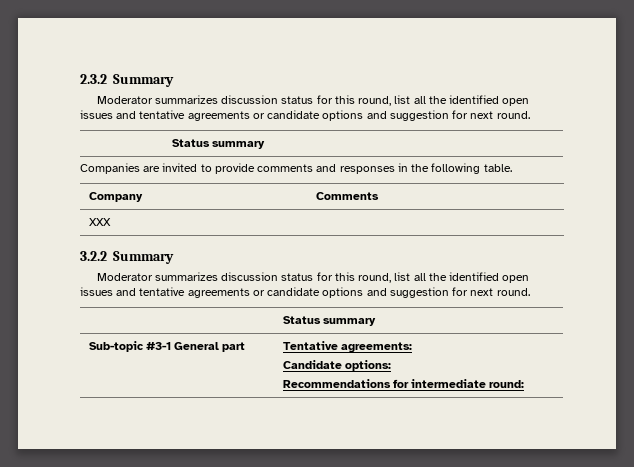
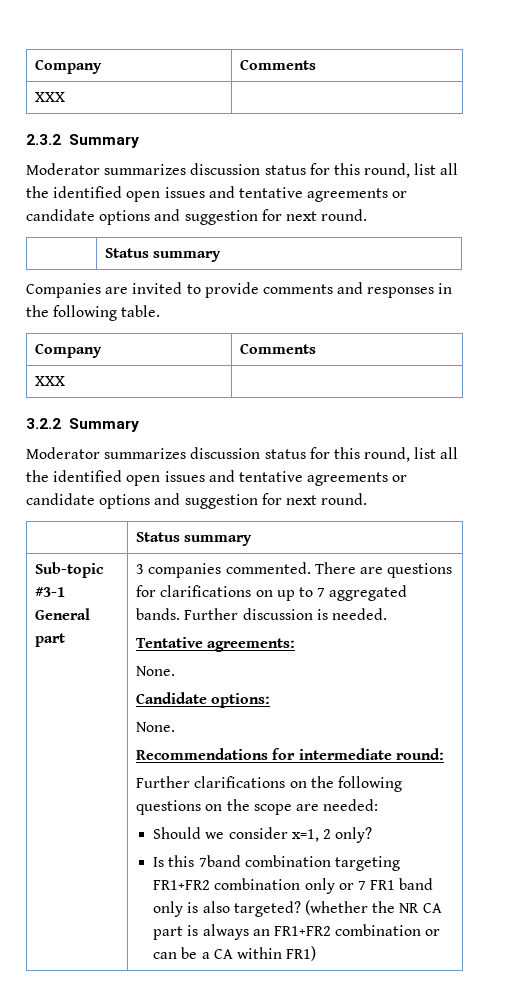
(80, 79) none -> [35,59,103,74] [240,59,317,70] [35,92,66,102] Company | Comments // XXX | //
(246, 347) none -> [136,562,453,578] [136,585,408,601] [136,608,387,620] 3 companies commented. There are questions for clarifications on up to 7 aggregated bands. Further discussion is needed. //
(412, 347) none -> [136,666,176,676] // None.
(391, 365) none -> [136,722,176,732] // None.
(525, 384) none -> [136,776,402,792] [136,799,379,815] [153,827,373,843] [153,855,400,871] [153,878,434,894] [153,900,442,917] [153,924,441,940] [153,946,317,961] // Further clarifications on the following questions on the scope are needed: // Should we consider x=1, 2 only? // Is this 7band combination targeting FR1+FR2 combination only or 7 FR1 band only is also targeted? (whether the NR CA part is always an FR1+FR2 combination or can be a CA within FR1)

